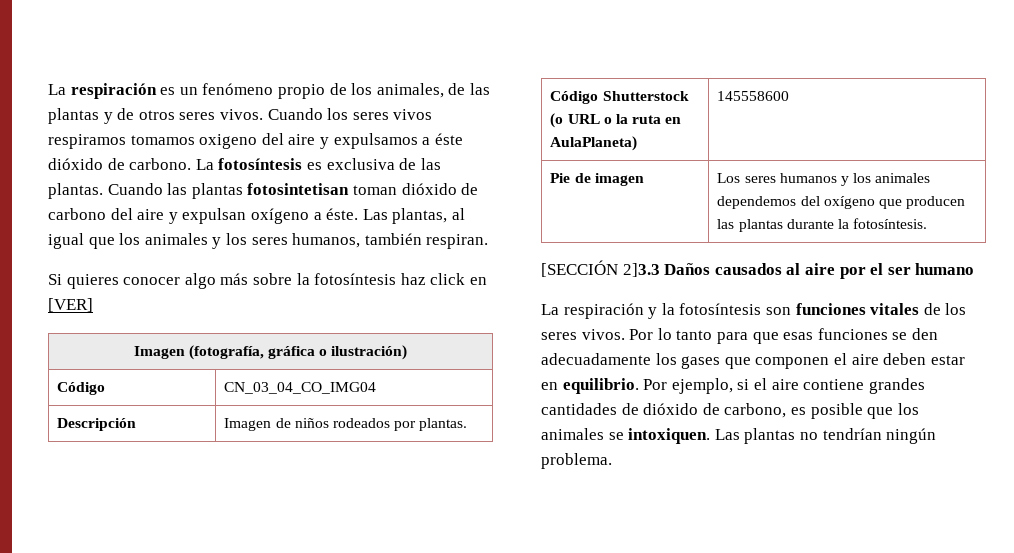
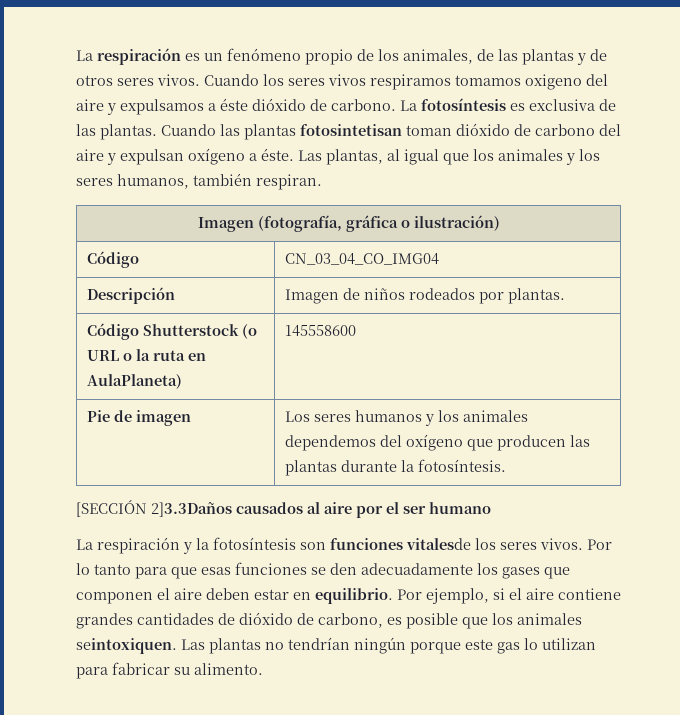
[48,273,487,289] [48,298,93,312] // Si quieres conocer algo más sobre la fotosíntesis haz click en [VER] -> (322, 182) none
[622,263,711,277] 2]3.3 Daños -> [151,502,232,517] 2]3.3Daños
[870,303,941,315] vitales de -> [406,538,471,550] vitalesde
[608,428,711,444] se intoxiquen. -> [76,638,177,654] seintoxiquen.
[541,453,612,469] problema. -> [410,638,596,654] [76,662,263,679] porque este gas lo utilizan para fabricar su alimento.

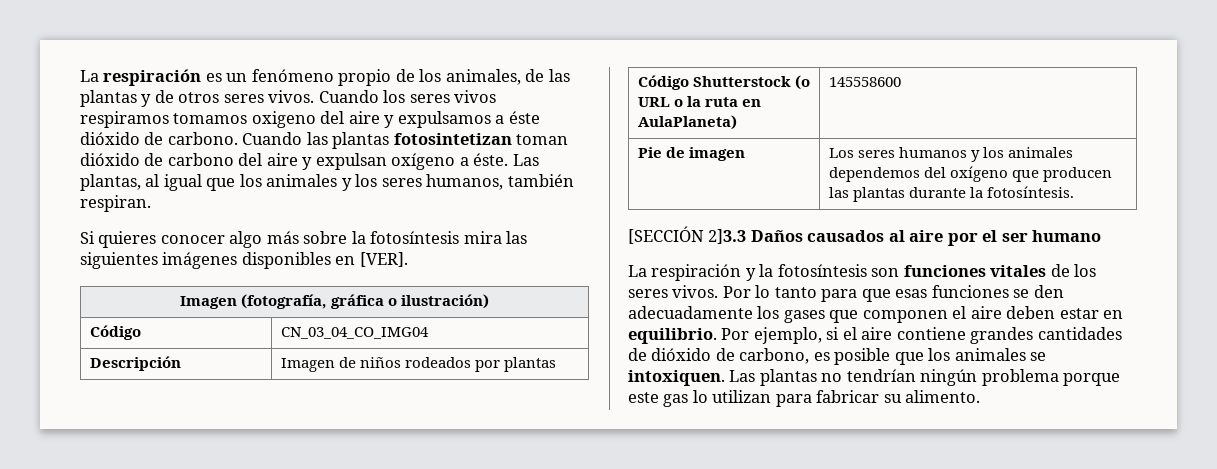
[400,98,616,111] [76,124,157,140] La fotosíntesis es exclusiva de las plantas. -> (238, 138) none
[300,124,402,136] fotosintetisan -> [393,133,512,145] fotosintetizan
(322, 182) none -> [80,231,528,248] [80,252,408,269] // Si quieres conocer algo más sobre la fotosíntesis mira las siguientes imágenes disponibles en [VER].
[507,288,565,304] plantas. -> [504,357,557,372] plantas
[151,502,232,517] 2]3.3Daños -> [708,229,803,244] 2]3.3 Daños
[406,538,471,550] vitalesde -> [990,264,1070,277] vitales de
[76,638,177,654] seintoxiquen. -> [1030,352,1047,361] [628,370,725,386] se intoxiquen.
(406, 645) none -> [981,369,1059,386] problema

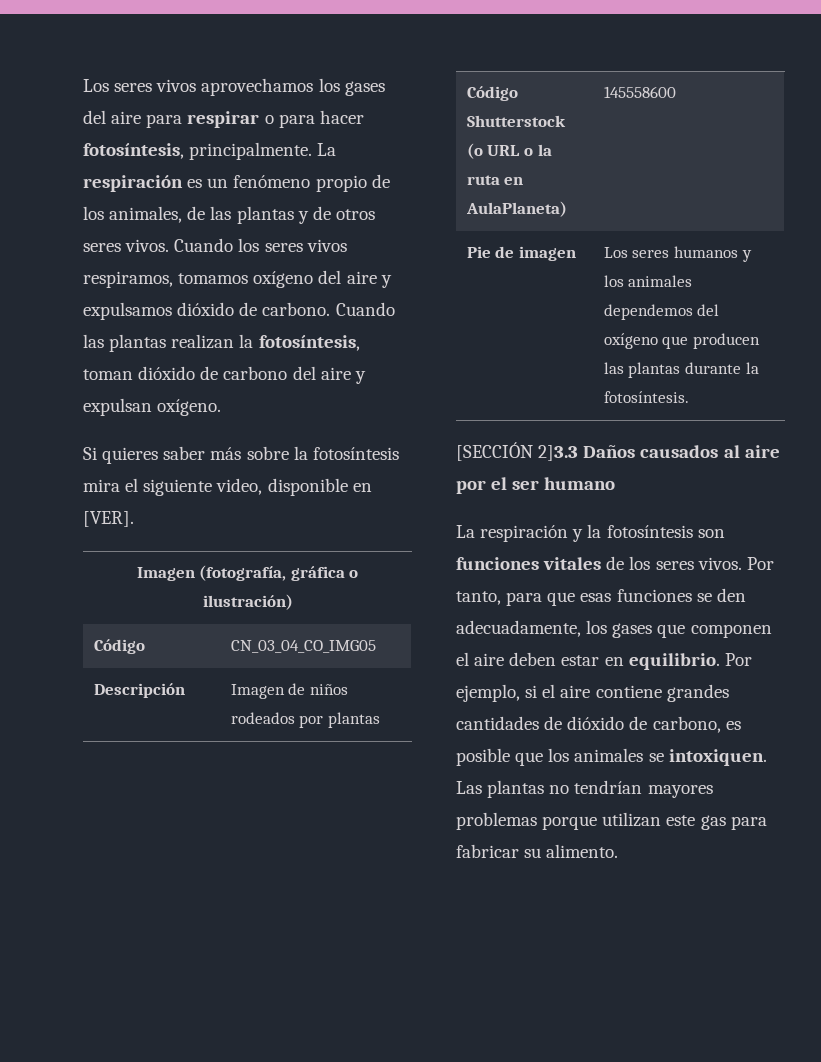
(80, 76) none -> [83,78,385,96] [83,110,364,128] [83,142,313,160] Los seres vivos aprovechamos los gases del aire para respirar o para hacer fotosíntesis, principalmente.
[80,111,316,128] respiramos tomamos oxigeno -> [83,271,314,288] respiramos, tomamos oxígeno
[495,111,540,124] a éste -> (172, 311) none
[393,133,512,145] fotosintetizan -> [171,334,360,351] realizan la fotosíntesis,
[391,153,539,170] [80,174,574,191] [80,195,151,212] oxígeno a éste. Las plantas, al igual que los animales y los seres humanos, también respiran. -> [157,399,222,416] oxígeno.
[160,231,263,248] conocer algo -> [163,446,206,460] saber
[506,231,528,244] [80,252,331,269] las siguientes imágenes disponibles -> [125,478,348,496] el siguiente video, disponible
[280,327,429,339] CN_03_04_CO_IMG04 -> [230,640,376,653] CN_03_04_CO_IMG05
[755,285,817,298] lo tanto -> [456,591,501,605] tanto,
[628,306,753,319] adecuadamente -> [456,620,581,637] adecuadamente,
[920,369,1121,386] [628,390,772,407] ningún problema porque este gas lo utilizan -> [647,785,713,798] [456,812,726,830] mayores problemas porque utilizan este gas

